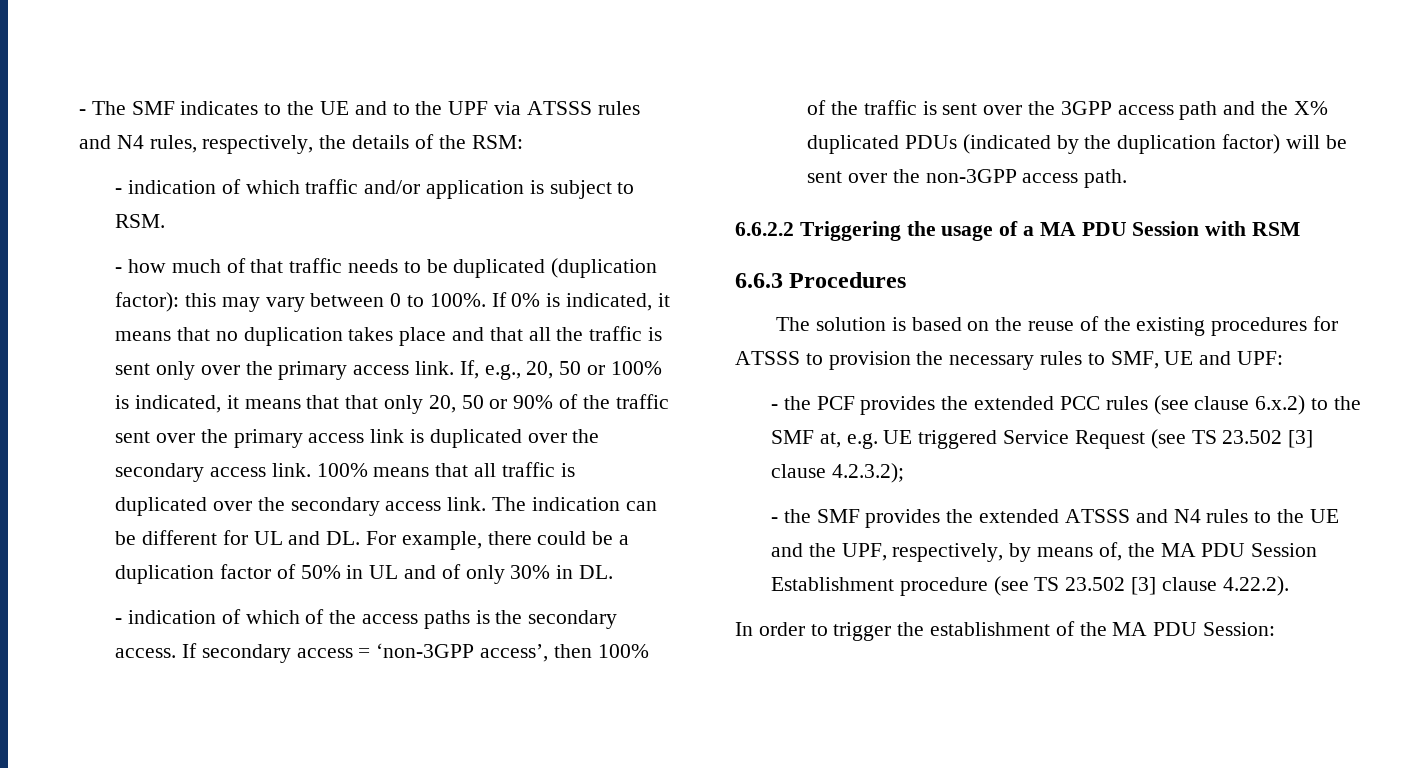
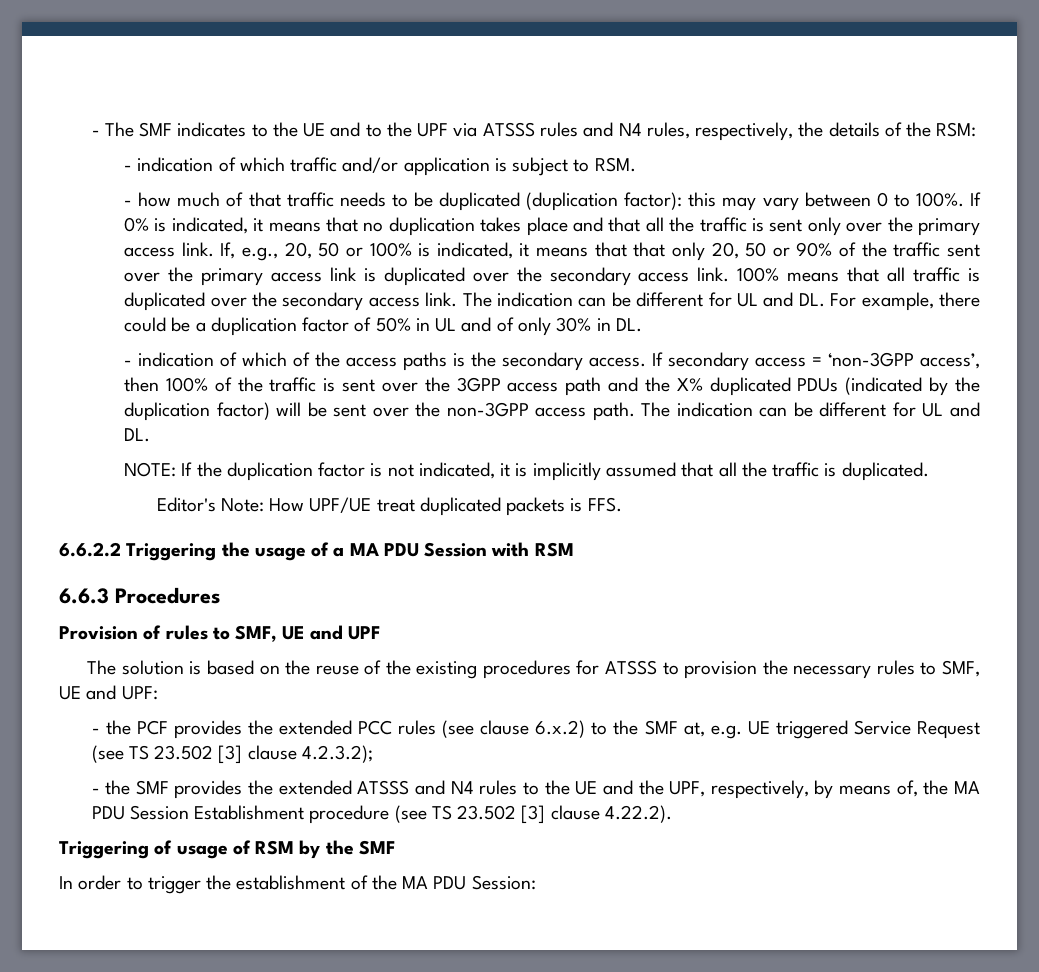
(1128, 178) none -> [641,402,980,417] [124,428,151,442] [124,462,929,481] [156,497,622,516] The indication can be different for UL and DL. // NOTE: If the duplication factor is not indicated, it is implicitly assumed that all the traffic is duplicated. // Editor's Note: How UPF/UE treat duplicated packets is FFS.
(907, 280) none -> [59,625,380,642] // Provision of rules to SMF, UE and UPF
(1289, 586) none -> [59,840,395,859] // Triggering of usage of RSM by the SMF

